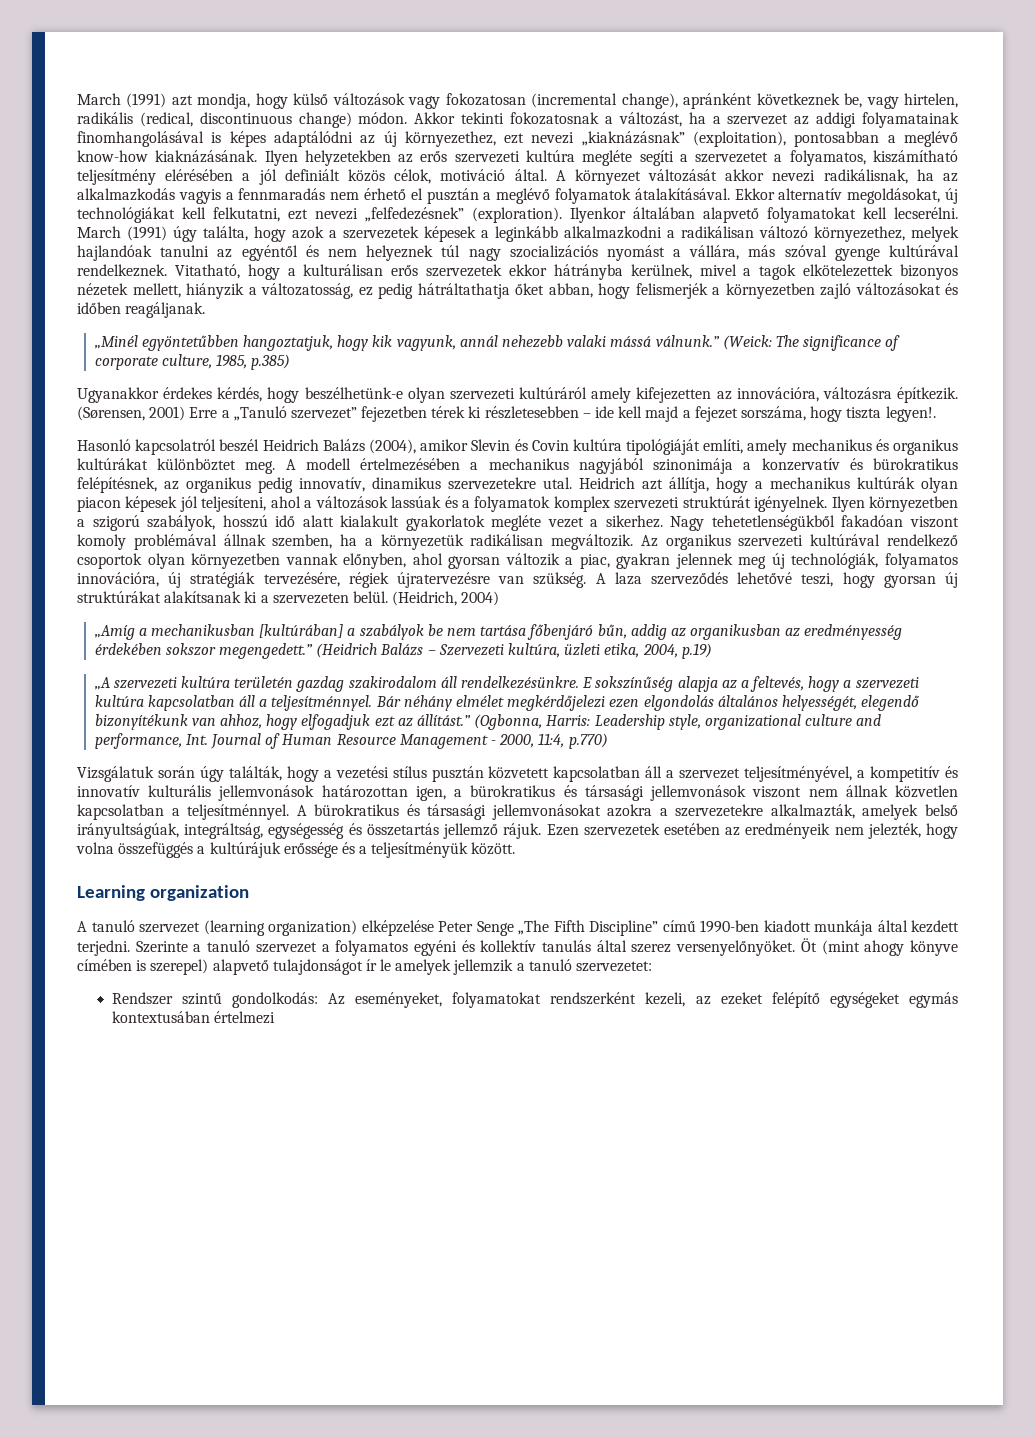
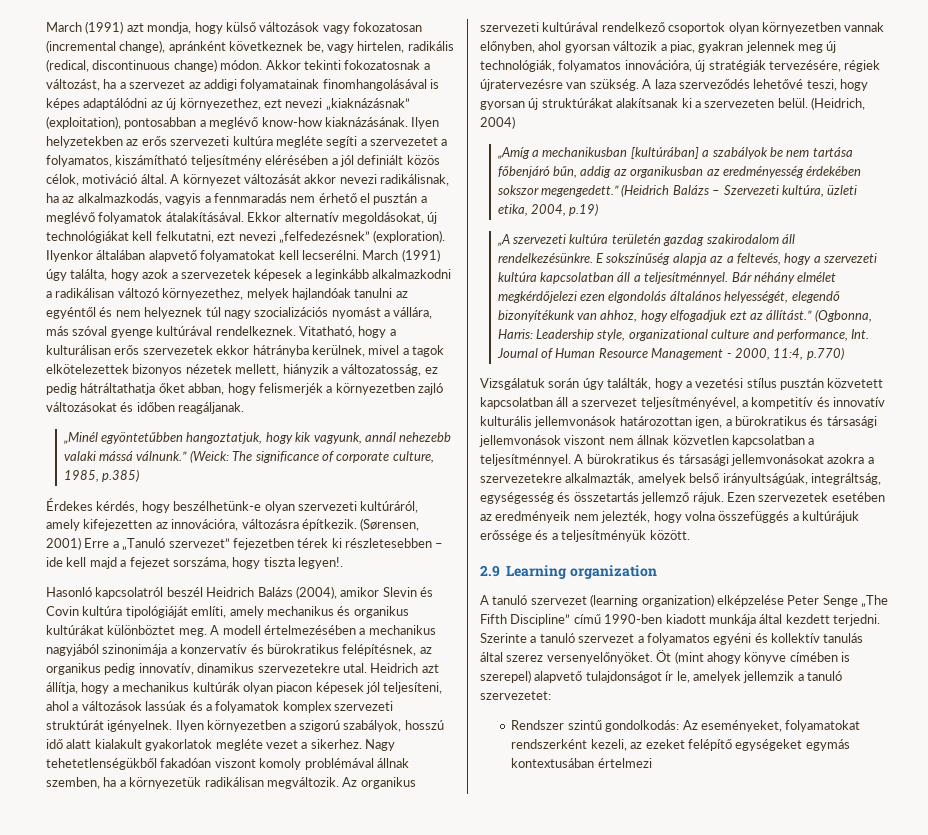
[77,188,175,201] alkalmazkodás -> [77,193,162,205] alkalmazkodás,
[77,387,213,403] Ugyanakkor érdekes -> [46,498,93,511] Érdekes
[519,387,588,399] kultúráról -> [360,501,419,513] kultúráról,
(516, 848) none -> [480,565,500,577] 2.9
[380,959,392,971] le -> [676,671,690,683] le,

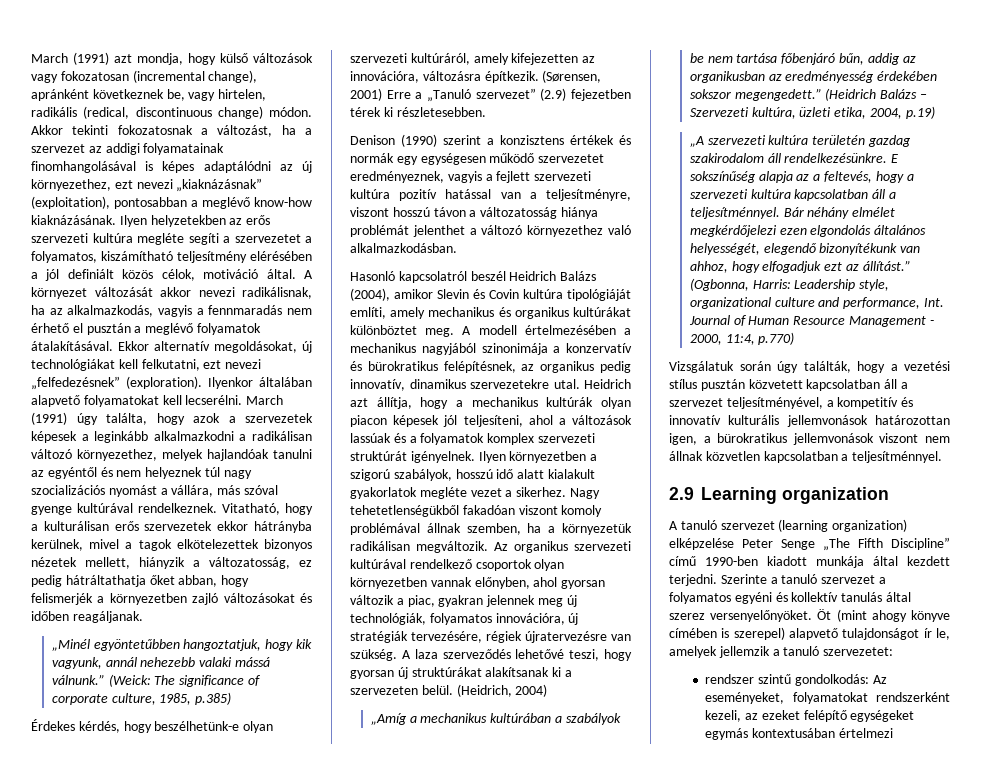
(230, 543) none -> [540,88,567,101] (2.9)
[345,538,444,548] [46,557,343,569] részletesebben – ide kell majd a fejezet sorszáma, hogy tiszta legyen!. -> [396,107,486,117] [350,134,631,147] [350,153,605,165] [350,171,592,183] [350,189,631,201] [350,207,598,219] [350,225,631,237] [350,243,457,253] részletesebben. // Denison (1990) szerint a konzisztens értékek és normák egy egységesen működő szervezetet eredményeznek, vagyis a fejlett szervezeti kultúra pozitív hatással van a teljesítményre, viszont hosszú távon a változatosság hiánya problémát jelenthet a változó környezethez való alkalmazkodásban.
[542,147,699,159] mechanikusban [kultúrában] -> [420,713,552,723] mechanikus kultúrában
[810,416,877,428] és társasági -> (788, 438) none
[574,454,874,466] [480,473,881,485] [480,492,885,504] [480,511,859,523] [480,530,690,542] A bürokratikus és társasági jellemvonásokat azokra a szervezetekre alkalmazták, amelyek belső irányultságúak, integráltság, egységesség és összetartás jellemző rájuk. Ezen szervezetek esetében az eredményeik nem jelezték, hogy volna összefüggés a kultúrájuk erőssége és a teljesítményük között. -> (943, 457) none
[511,720,565,730] Rendszer -> [705,674,755,684] rendszer

